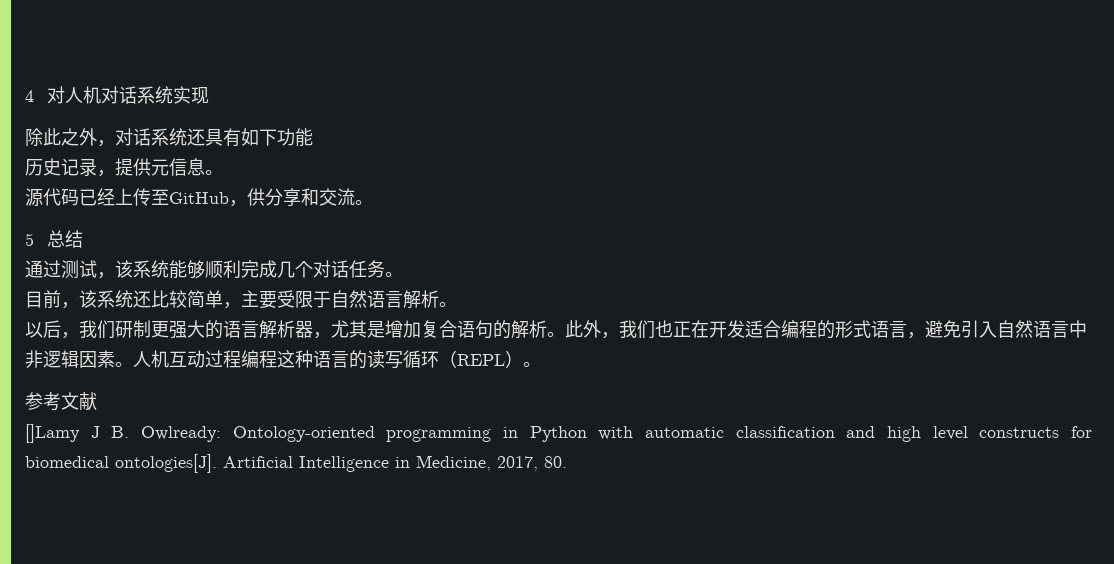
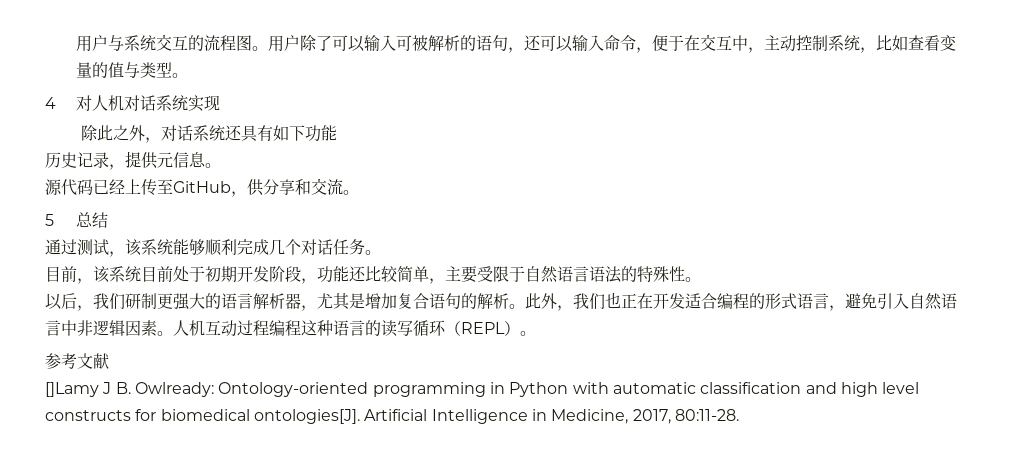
(25, 96) none -> [75,34,956,53] [75,62,188,78] 用户与系统交互的流程图。用户除了可以输入可被解析的语句，还可以输入命令，便于在交互中，主动控制系统，比如查看变量的值与类型。 //
(133, 299) none -> [141,266,349,284] 目前处于初期开发阶段，功能
[403,290,439,309] 解析 -> [589,266,685,283] 语法的特殊性
[544,456,567,468] 80. -> [674,409,739,421] 80:11-28.

